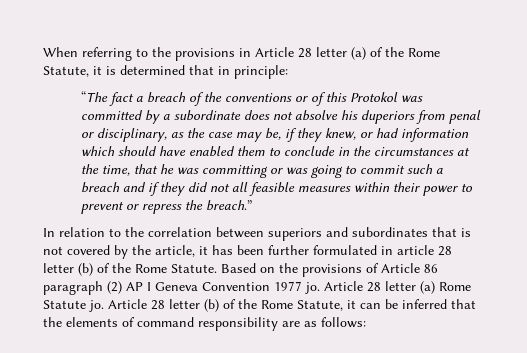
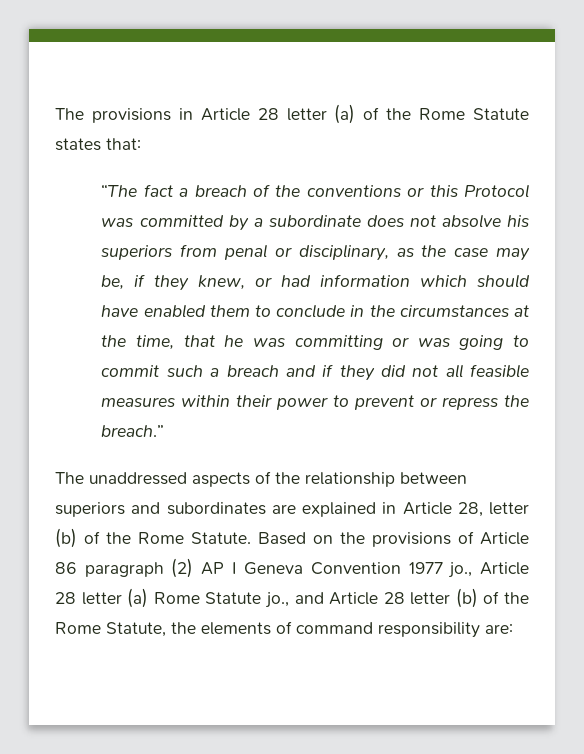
[43,47,171,61] When referring to the -> [55,108,84,120] The
[43,65,288,79] Statute, it is determined that in principle: -> [472,108,529,120] [55,138,141,151] Statute states that:
[310,92,398,106] of this Protokol -> [429,184,529,198] this Protocol
[360,110,415,124] duperiors -> [101,245,174,260] superiors
[43,227,471,241] [43,245,452,259] In relation to the correlation between superiors and subordinates that is not covered by the article, it has been further formulated in article 28 -> [55,471,467,487] [55,502,483,517] The unaddressed aspects of the relationship between superiors and subordinates are explained in Article 28,
[305,282,320,294] jo. -> [448,562,473,578] jo.,
[89,300,104,312] jo. -> [264,592,324,608] jo., and
[347,299,476,309] it can be inferred that -> (166, 629) none
[282,317,366,328] are as follows: -> [485,624,513,634] are:

